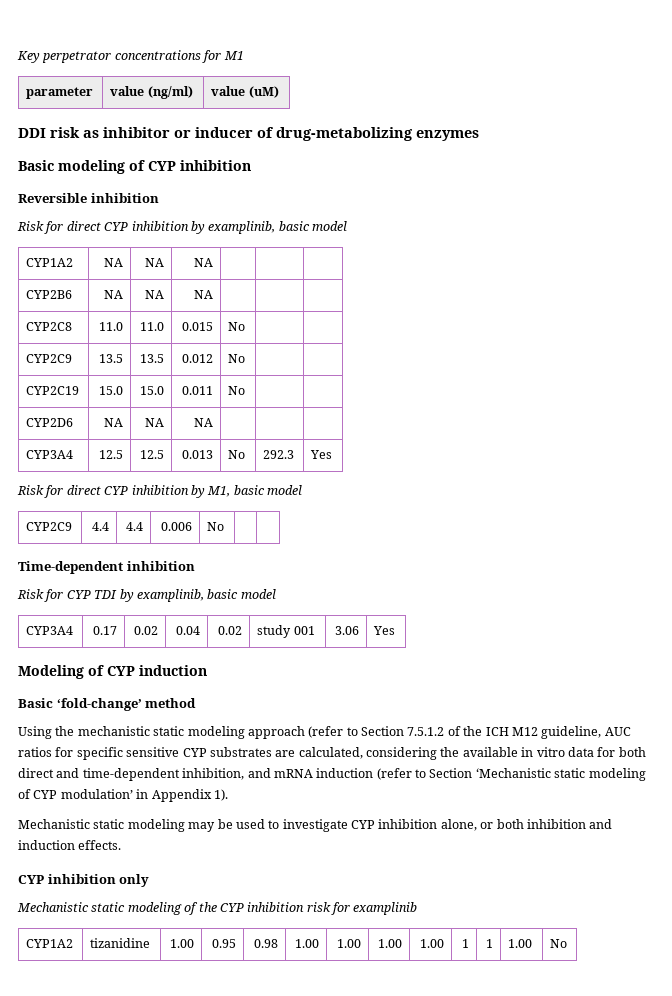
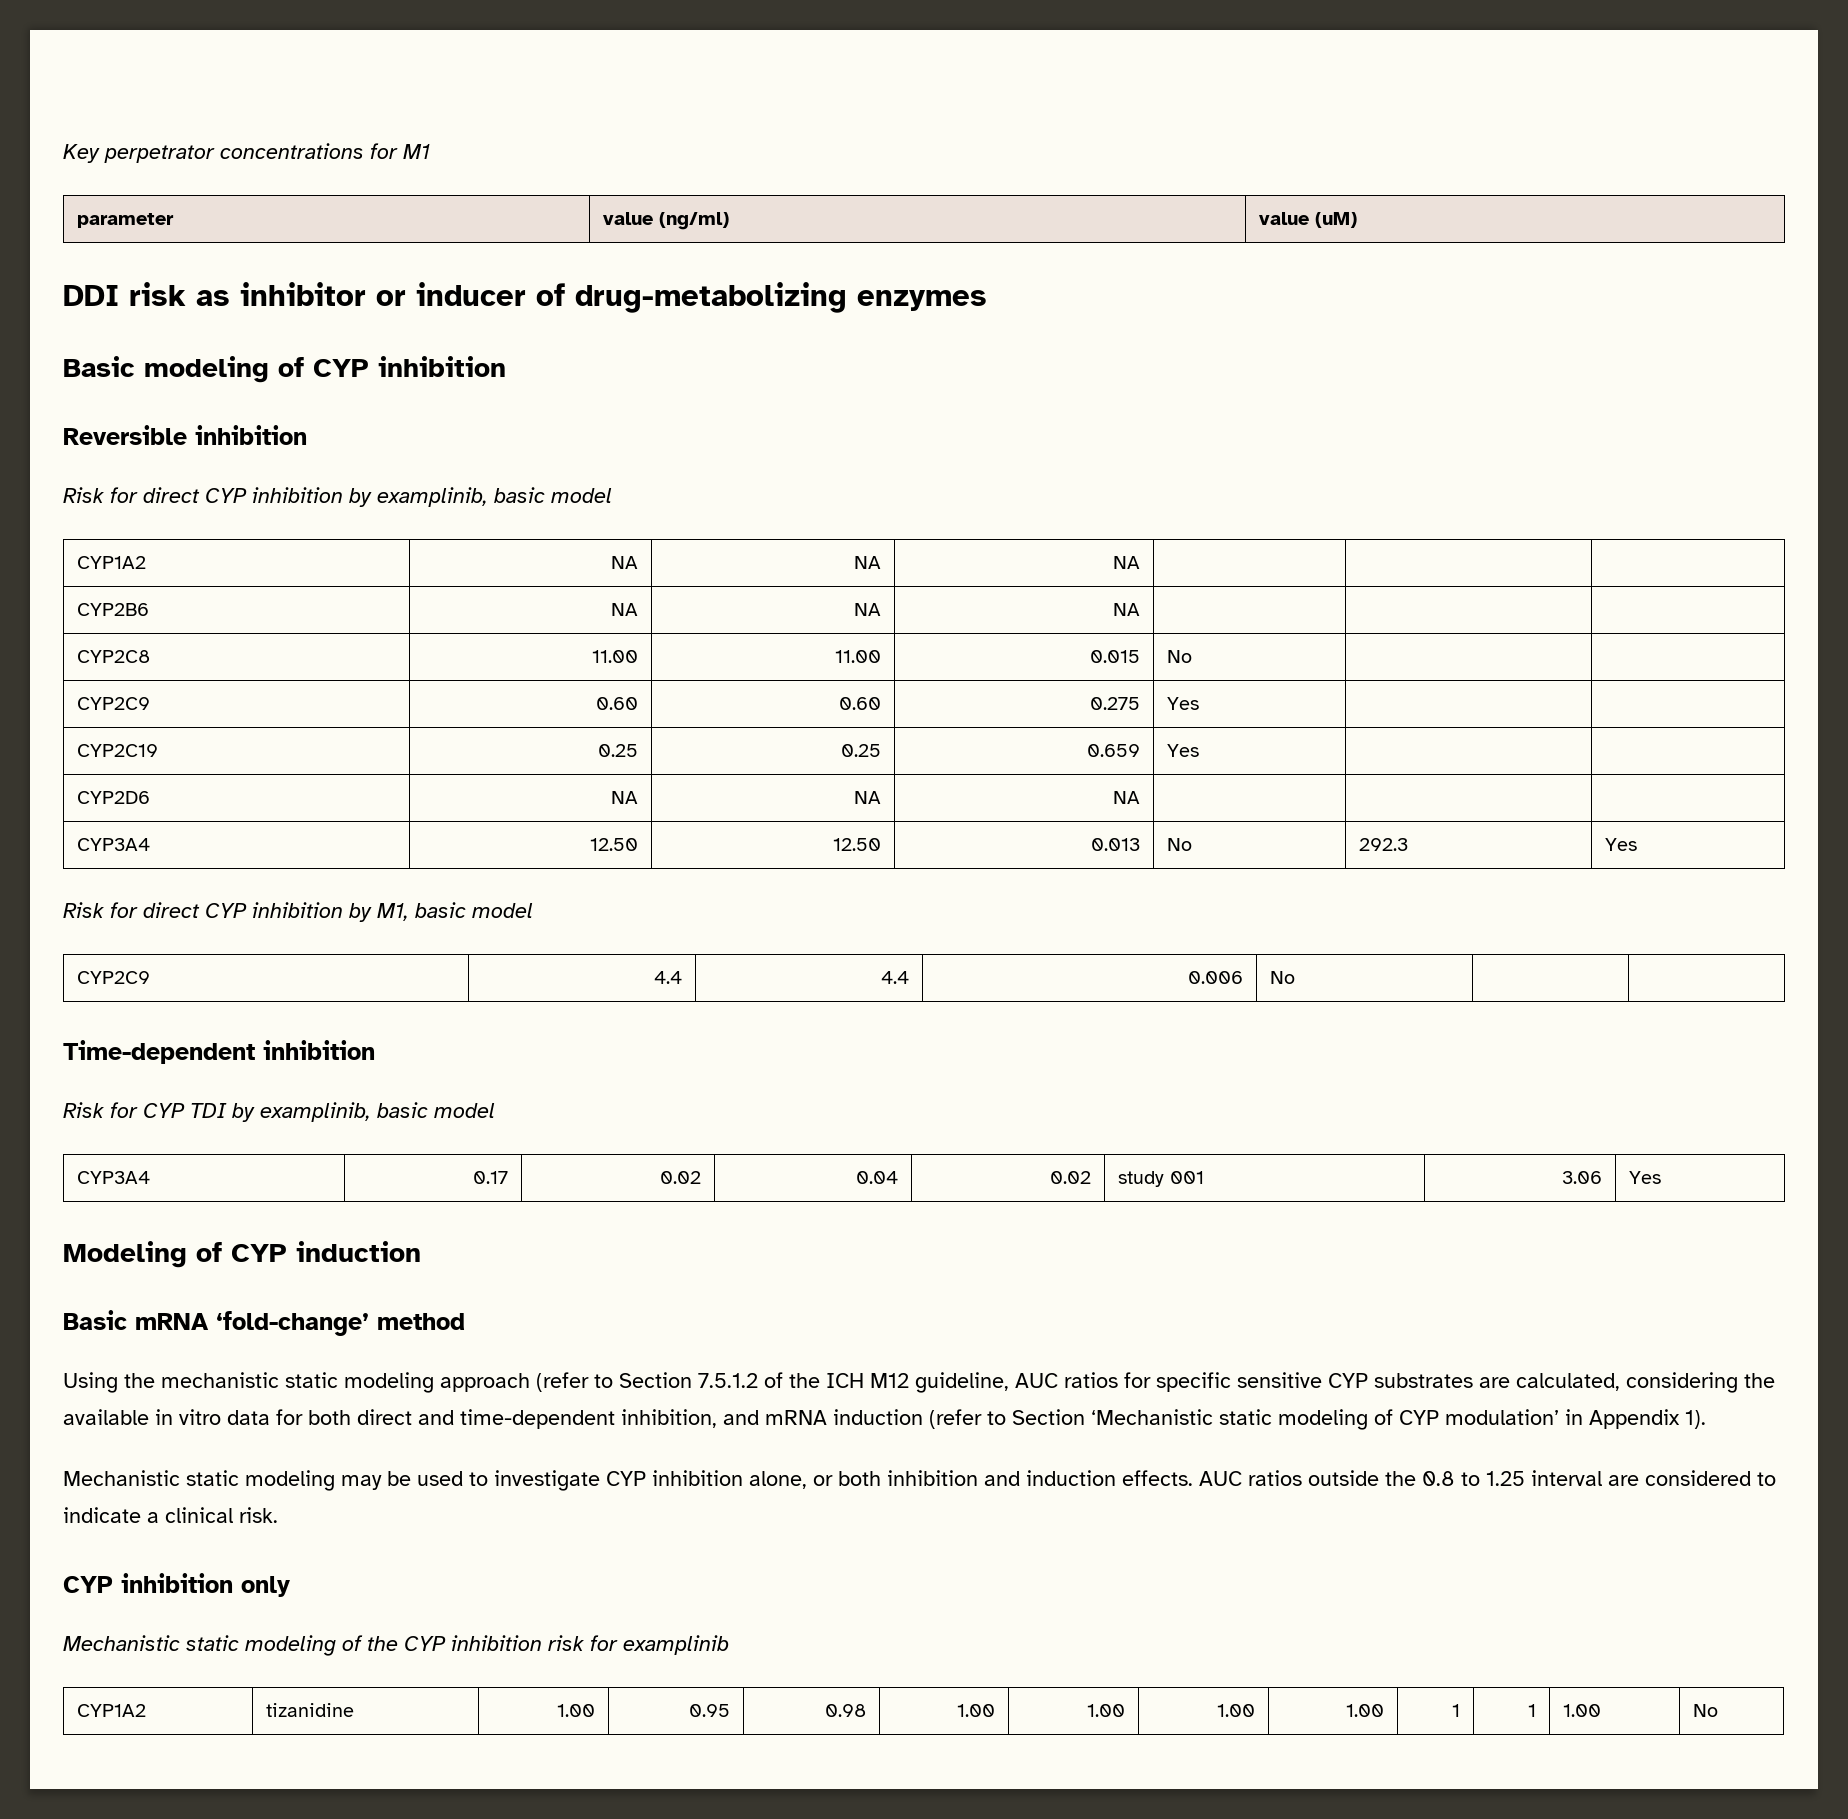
[98,322,123,331] [139,322,164,331] 11.0 | 11.0 -> [591,650,638,663] [834,650,881,663] 11.00 | 11.00
[98,354,123,363] [139,354,164,363] [181,354,213,363] [228,354,246,363] [26,386,80,395] [98,386,123,395] [139,386,164,395] [181,386,213,395] [228,386,246,395] 13.5 | 13.5 | 0.012 | No | | // CYP2C19 | 15.0 | 15.0 | 0.011 | No -> [595,697,638,710] [838,697,881,710] [1089,697,1140,710] [1167,697,1200,710] [77,744,159,757] [597,744,638,757] [840,744,881,757] [1086,744,1140,757] [1167,744,1200,757] 0.60 | 0.60 | 0.275 | Yes | | // CYP2C19 | 0.25 | 0.25 | 0.659 | Yes
[98,450,123,459] [139,450,164,459] 12.5 | 12.5 -> [589,838,638,851] [832,838,881,851] 12.50 | 12.50
(53, 703) none -> [135,1313,209,1330] mRNA
(122, 845) none -> [1199,1470,1776,1486] [63,1507,278,1523] AUC ratios outside the 0.8 to 1.25 interval are considered to indicate a clinical risk.

